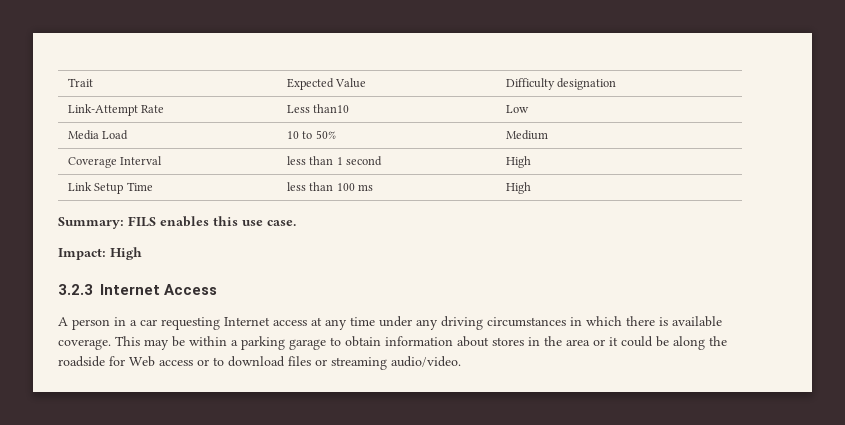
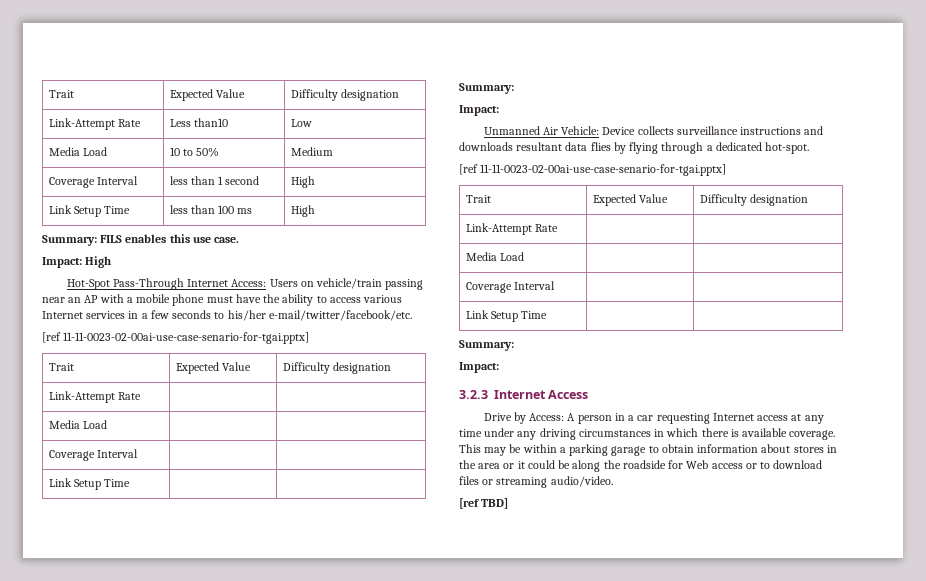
(142, 253) none -> [66,278,424,290] [42,294,403,306] [42,310,412,321] [42,332,310,344] [48,363,74,371] [175,362,251,374] [282,362,391,374] [48,391,141,403] [48,420,107,429] [48,449,138,461] [48,478,131,490] [459,83,514,94] [459,105,499,116] [483,126,824,135] [459,142,810,154] [459,164,727,176] [465,195,491,203] [592,194,668,206] [699,194,808,206] [465,223,558,235] [465,252,524,261] [465,281,555,293] [465,310,548,322] [459,340,514,351] [459,362,499,373] // Hot-Spot Pass-Through Internet Access: Users on vehicle/train passing near an AP with a mobile phone must have the ability to access various Internet services in a few seconds to his/her e-mail/twitter/facebook/etc. // [ref 11-11-0023-02-00ai-use-case-senario-for-tgai.pptx] // Trait | Expected Value | Difficulty designation // Link-Attempt Rate | | // Media Load | | // Coverage Interval | | // Link Setup Time | | // Summary: // Impact: // Unmanned Air Vehicle: Device collects surveillance instructions and downloads resultant data flies by flying through a dedicated hot-spot. // [ref 11-11-0023-02-00ai-use-case-senario-for-tgai.pptx] // Trait | Expected Value | Difficulty designation // Link-Attempt Rate | | // Media Load | | // Coverage Interval | | // Link Setup Time | | // Summary: // Impact:
(218, 289) none -> [483,412,565,424] Drive by Access:
(461, 361) none -> [459,498,509,509] // [ref TBD]

